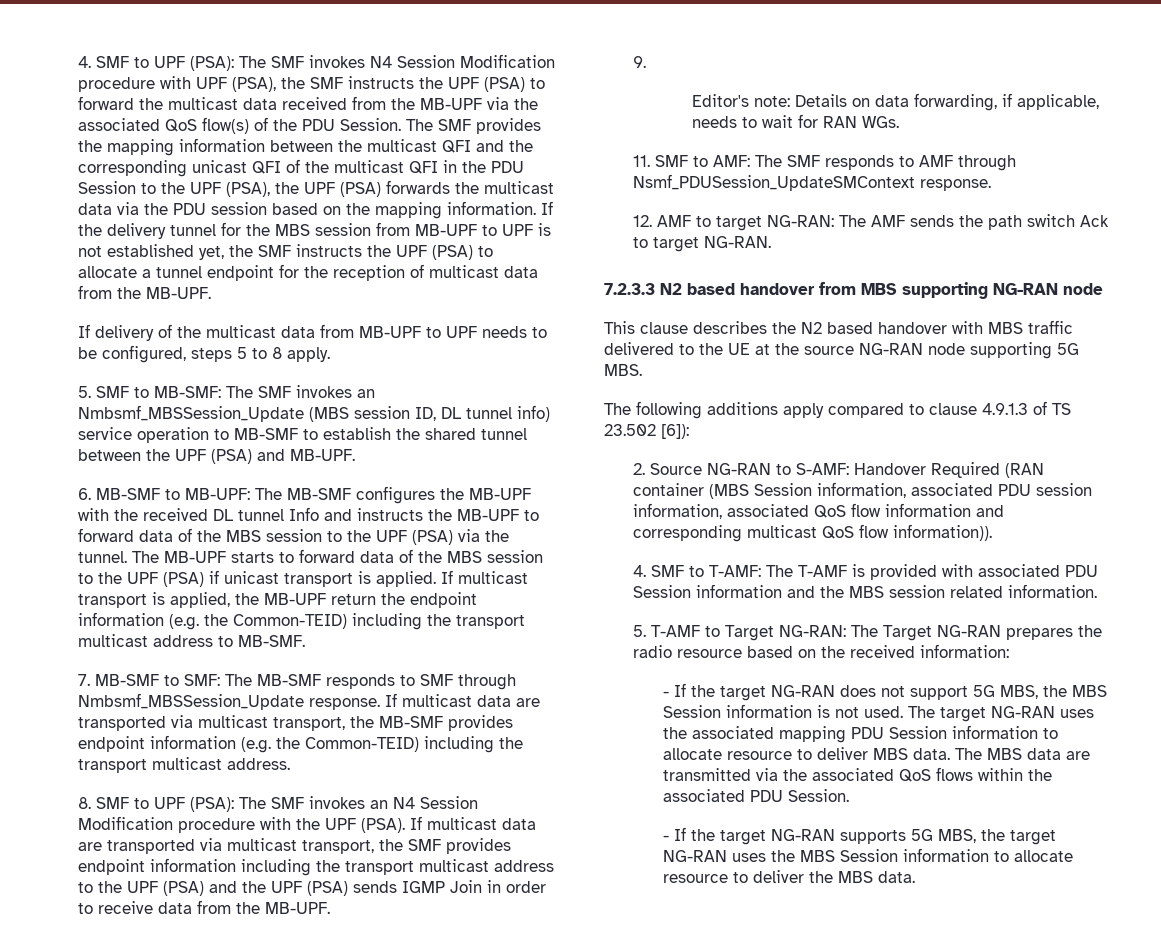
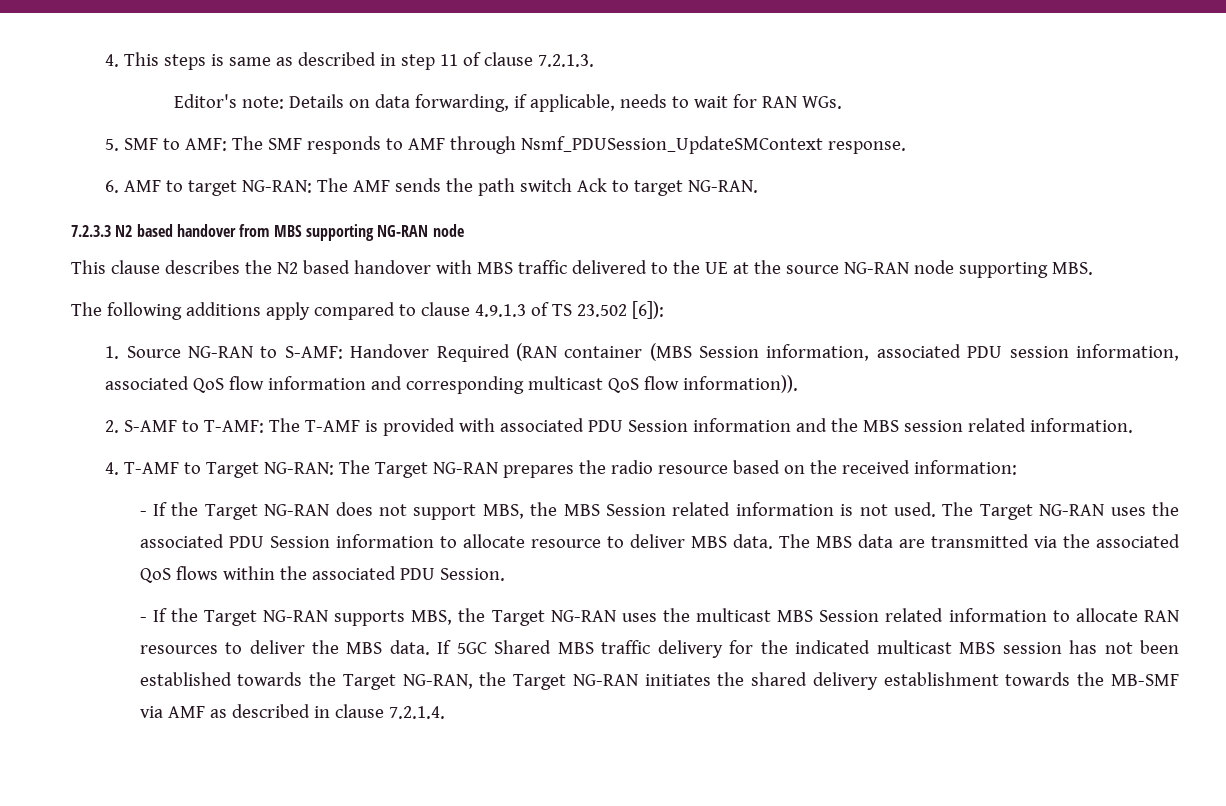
[78,54,556,71] [78,76,546,92] [78,96,539,110] [78,117,542,134] [78,138,534,156] [78,159,525,177] [78,180,555,197] [78,201,554,219] [78,222,552,239] [78,244,494,260] [78,264,539,281] [78,285,212,299] [78,324,548,341] [78,345,331,363] [78,385,376,398] [78,405,551,422] [78,427,528,443] [78,449,356,464] [78,486,532,504] [78,507,540,521] [78,528,510,545] [78,549,544,563] [78,570,529,587] [78,592,478,608] [78,612,526,630] [78,634,306,647] [78,674,517,690] [78,693,541,710] [78,715,514,731] [78,735,524,753] [78,757,291,773] [78,796,479,812] [78,816,537,833] [78,838,512,854] [78,858,555,876] [78,880,547,896] [78,900,331,914] [633,56,647,68] 4. SMF to UPF (PSA): The SMF invokes N4 Session Modification procedure with UPF (PSA), the SMF instructs the UPF (PSA) to forward the multicast data received from the MB-UPF via the associated QoS flow(s) of the PDU Session. The SMF provides the mapping information between the multicast QFI and the corresponding unicast QFI of the multicast QFI in the PDU Session to the UPF (PSA), the UPF (PSA) forwards the multicast data via the PDU session based on the mapping information. If the delivery tunnel for the MBS session from MB-UPF to UPF is not established yet, the SMF instructs the UPF (PSA) to allocate a tunnel endpoint for the reception of multicast data from the MB-UPF. // If delivery of the multicast data from MB-UPF to UPF needs to be configured, steps 5 to 8 apply. // 5. SMF to MB-SMF: The SMF invokes an Nmbsmf_MBSSession_Update (MBS session ID, DL tunnel info) service operation to MB-SMF to establish the shared tunnel between the UPF (PSA) and MB-UPF. // 6. MB-SMF to MB-UPF: The MB-SMF configures the MB-UPF with the received DL tunnel Info and instructs the MB-UPF to forward data of the MBS session to the UPF (PSA) via the tunnel. The MB-UPF starts to forward data of the MBS session to the UPF (PSA) if unicast transport is applied. If multicast transport is applied, the MB-UPF return the endpoint information (e.g. the Common-TEID) including the transport multicast address to MB-SMF. // 7. MB-SMF to SMF: The MB-SMF responds to SMF through Nmbsmf_MBSSession_Update response. If multicast data are transported via multicast transport, the MB-SMF provides endpoint information (e.g. the Common-TEID) including the transport multicast address. // 8. SMF to UPF (PSA): The SMF invokes an N4 Session Modification procedure with the UPF (PSA). If multicast data are transported via multicast transport, the SMF provides endpoint information including the transport multicast address to the UPF (PSA) and the UPF (PSA) sends IGMP Join in order to receive data from the MB-UPF. // 9. -> [105,52,595,70] 4. This steps is same as described in step 11 of clause 7.2.1.3.
[633,155,651,167] 11. -> [105,139,120,151] 5.
[633,215,653,227] 12. -> [105,180,120,193] 6.
[1057,343,1079,355] 5G -> (1048, 270) none
[633,463,646,475] 2. -> [105,346,120,359] 1.
[633,565,685,577] 4. SMF -> [105,420,178,433] 2. S-AMF
[633,625,647,637] 5. -> [105,462,120,475] 4.
[719,686,766,701] target -> [204,504,258,520] Target
[972,685,995,697] 5G -> (477, 512) none
(721, 711) none -> [672,502,731,516] related
[939,707,986,722] target -> [979,504,1033,520] Target
[778,726,846,743] mapping -> (224, 541) none
[719,830,766,845] target -> [203,610,257,626] Target
[910,829,1056,845] [662,848,1073,862] [662,874,728,883] 5G MBS, the target NG-RAN uses the MBS Session information to allocate resource -> [411,608,1179,626] [139,645,218,654] MBS, the Target NG-RAN uses the multicast MBS Session related information to allocate RAN resources
(915, 877) none -> [437,640,1179,658] [139,672,1180,690] [139,704,445,719] If 5GC Shared MBS traffic delivery for the indicated multicast MBS session has not been established towards the Target NG-RAN, the Target NG-RAN initiates the shared delivery establishment towards the MB-SMF via AMF as described in clause 7.2.1.4.

